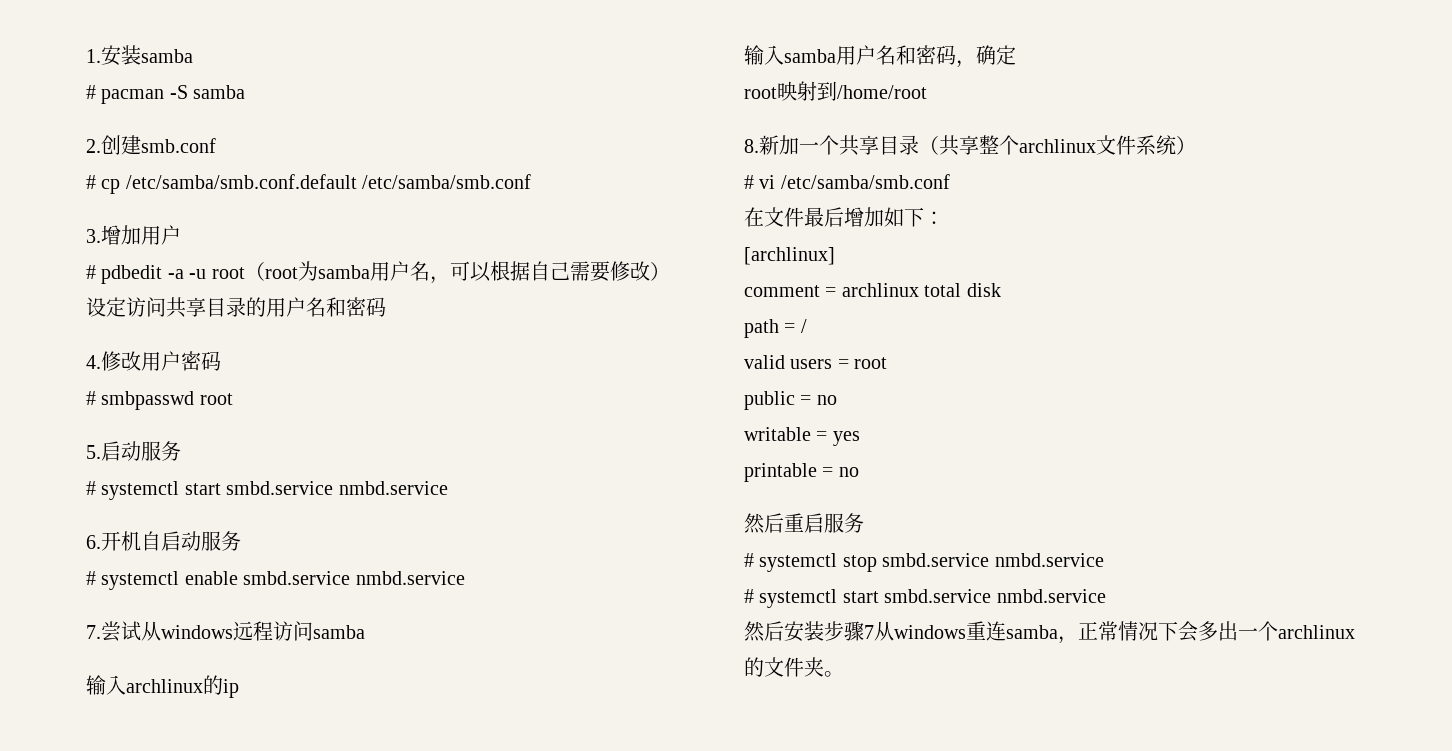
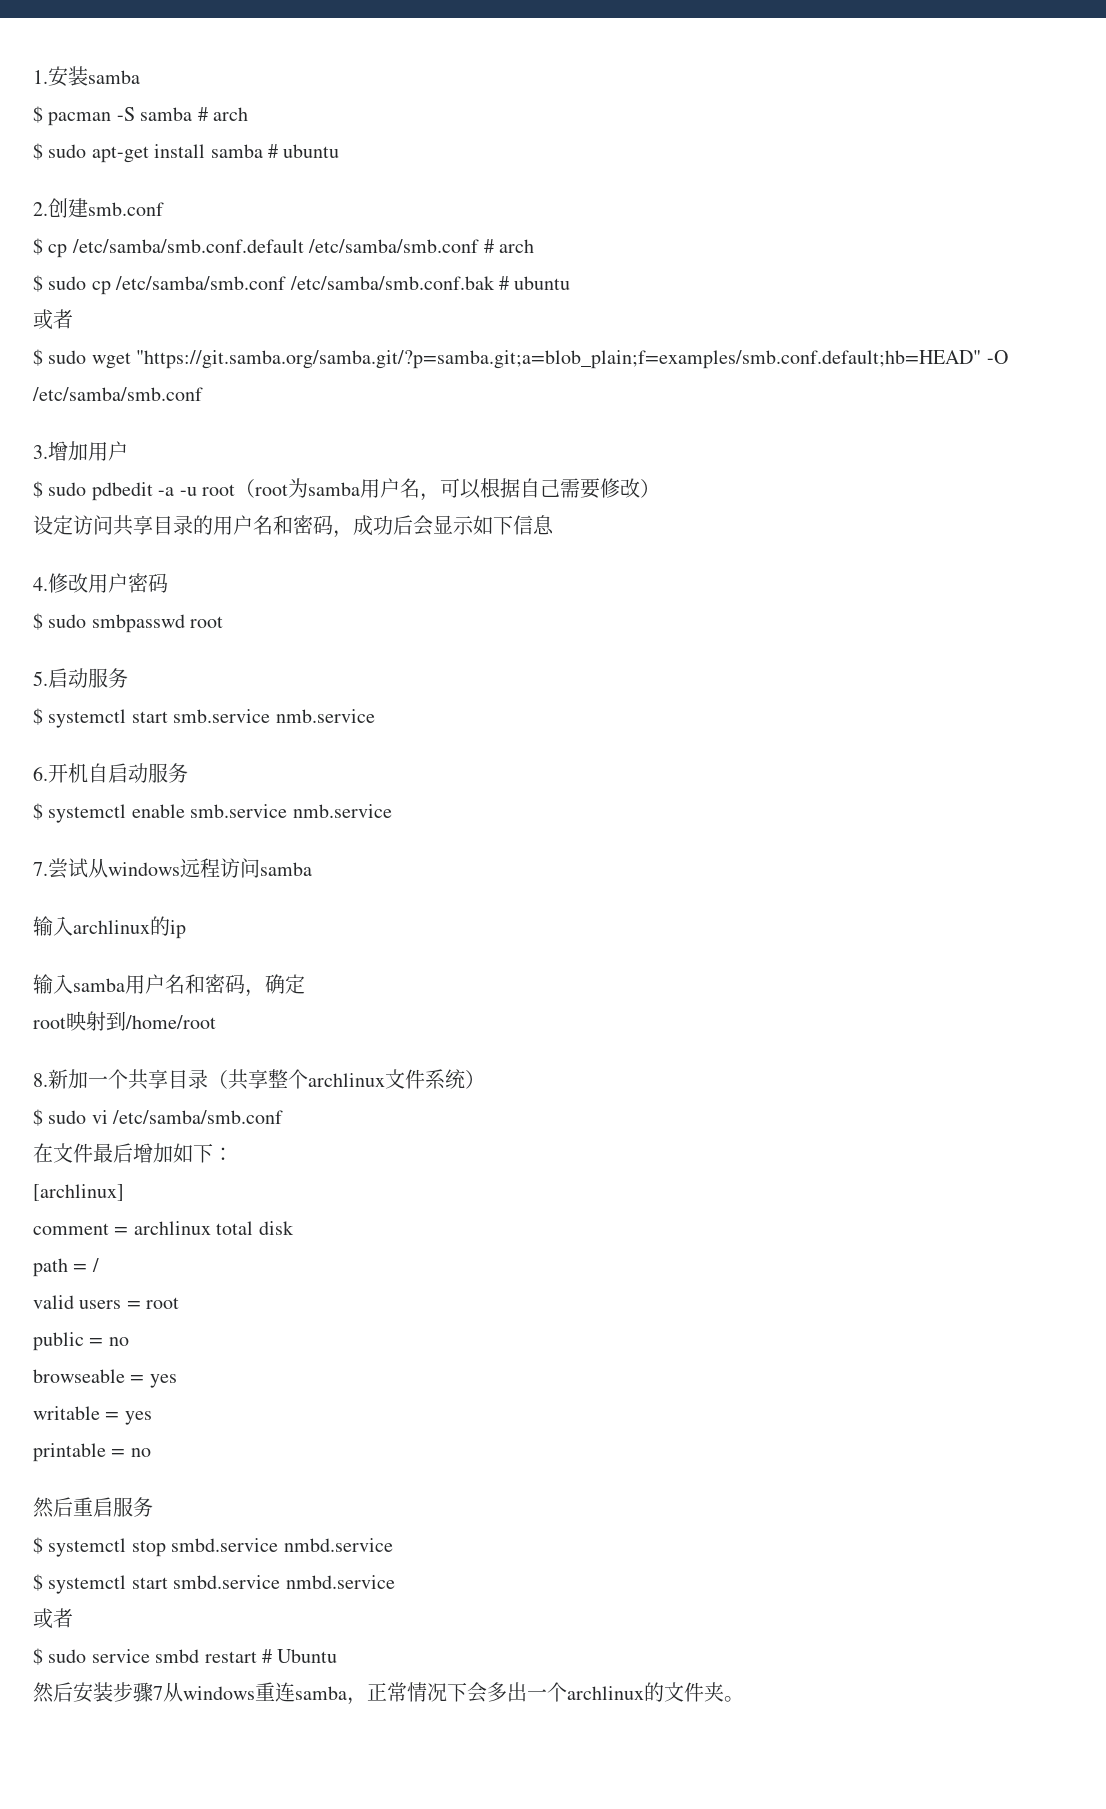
[86,85,96,99] # -> [33,106,43,123] $
(246, 92) none -> [197,107,249,121] [33,143,340,163] # arch // $ sudo apt-get install samba # ubuntu
[86,175,96,189] # -> [33,238,43,255] $
(532, 181) none -> [483,239,534,253] [33,275,571,295] [33,309,73,330] [33,349,1008,369] [32,387,203,401] # arch // $ sudo cp /etc/samba/smb.conf /etc/samba/smb.conf.bak # ubuntu // 或者 // $ sudo wget "https://git.samba.org/samba.git/?p=samba.git;a=blob_plain;f=examples/smb.conf.default;hb=HEAD" -O /etc/samba/smb.conf
[86,265,96,279] # -> [33,481,87,498] $ sudo
(386, 307) none -> [333,515,554,538] ，成功后会显示如下信息
[86,391,96,405] # -> [33,613,87,630] $ sudo
[86,481,448,500] # systemctl start smbd.service nmbd.service -> [33,708,375,728] $ systemctl start smb.service nmb.service
[86,571,96,585] # -> [33,803,43,820] $
[243,571,465,585] smbd.service nmbd.service -> [190,804,392,818] smb.service nmb.service
[744,175,754,189] # -> [33,1109,87,1126] $ sudo
(837, 400) none -> [33,1369,177,1388] // browseable = yes
[744,553,754,567] # -> [33,1537,43,1554] $
[744,589,1106,608] # systemctl start smbd.service nmbd.service -> [33,1574,395,1594] [33,1608,73,1629] [33,1648,338,1665] $ systemctl start smbd.service nmbd.service // 或者 // $ sudo service smbd restart # Ubuntu

